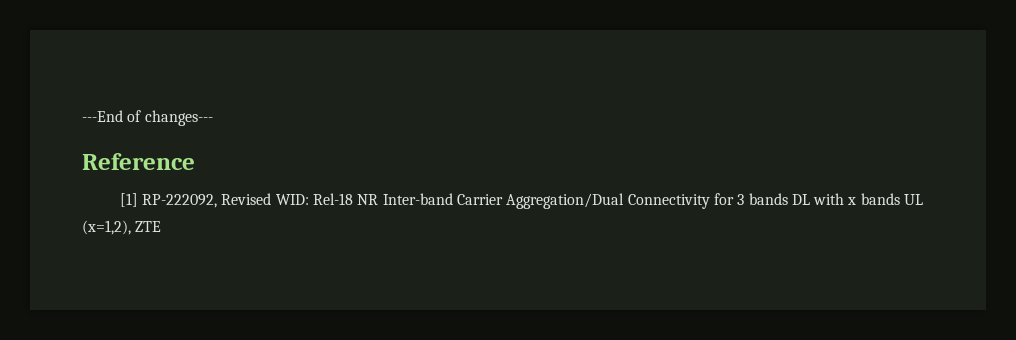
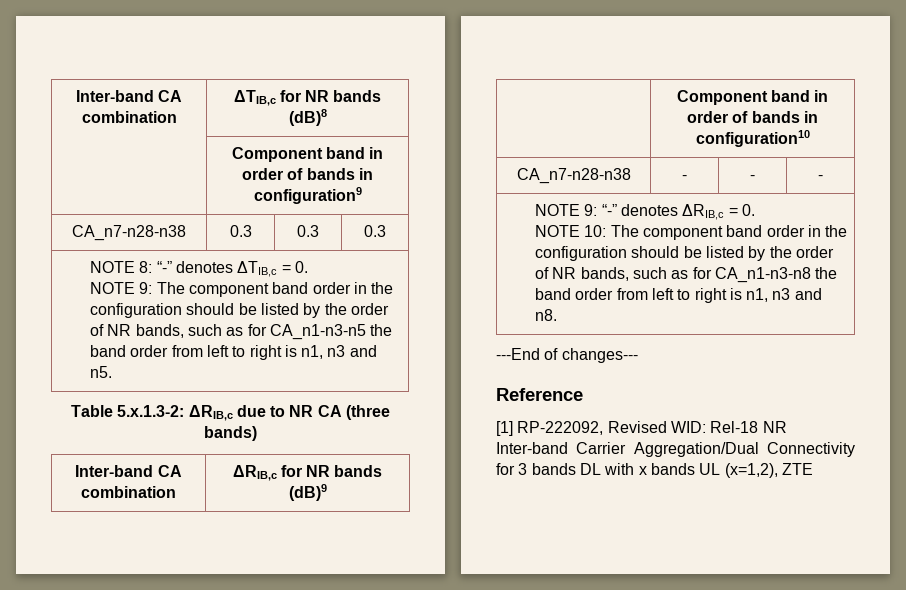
(82, 116) none -> [75,90,183,102] [81,111,177,123] [233,90,382,106] [288,109,327,126] [231,147,384,162] [242,168,373,180] [253,187,362,204] [72,225,186,241] [229,225,252,237] [297,225,319,237] [364,225,386,237] [89,261,308,277] [89,282,394,297] [89,303,389,318] [89,324,393,340] [89,345,377,360] [89,366,112,378] [70,405,391,421] [204,426,257,441] [75,465,182,477] [81,486,176,498] [232,465,383,481] [288,484,327,501] [676,90,829,105] [687,111,818,123] [695,130,810,147] [516,168,631,184] [682,175,687,180] [750,175,755,180] [818,175,823,180] [534,204,755,220] [534,225,848,240] [534,246,834,261] [534,267,838,283] [534,288,822,303] [534,309,557,321] Inter-band CA combination | ΔTIB,c for NR bands (dB)8 // | Component band in order of bands in configuration9 // CA_n7-n28-n38 | 0.3 | 0.3 | 0.3 // NOTE 8: “-” denotes ΔTIB,c = 0. // NOTE 9: The component band order in the configuration should be listed by the order of NR bands, such as for CA_n1-n3-n5 the band order from left to right is n1, n3 and n5. // Table 5.x.1.3-2: ΔRIB,c due to NR CA (three bands) // Inter-band CA combination | ΔRIB,c for NR bands (dB)9 // | Component band in order of bands in configuration10 // CA_n7-n28-n38 | - | - | - // NOTE 9: “-” denotes ΔRIB,c = 0. // NOTE 10: The component band order in the configuration should be listed by the order of NR bands, such as for CA_n1-n3-n8 the band order from left to right is n1, n3 and n8. //

